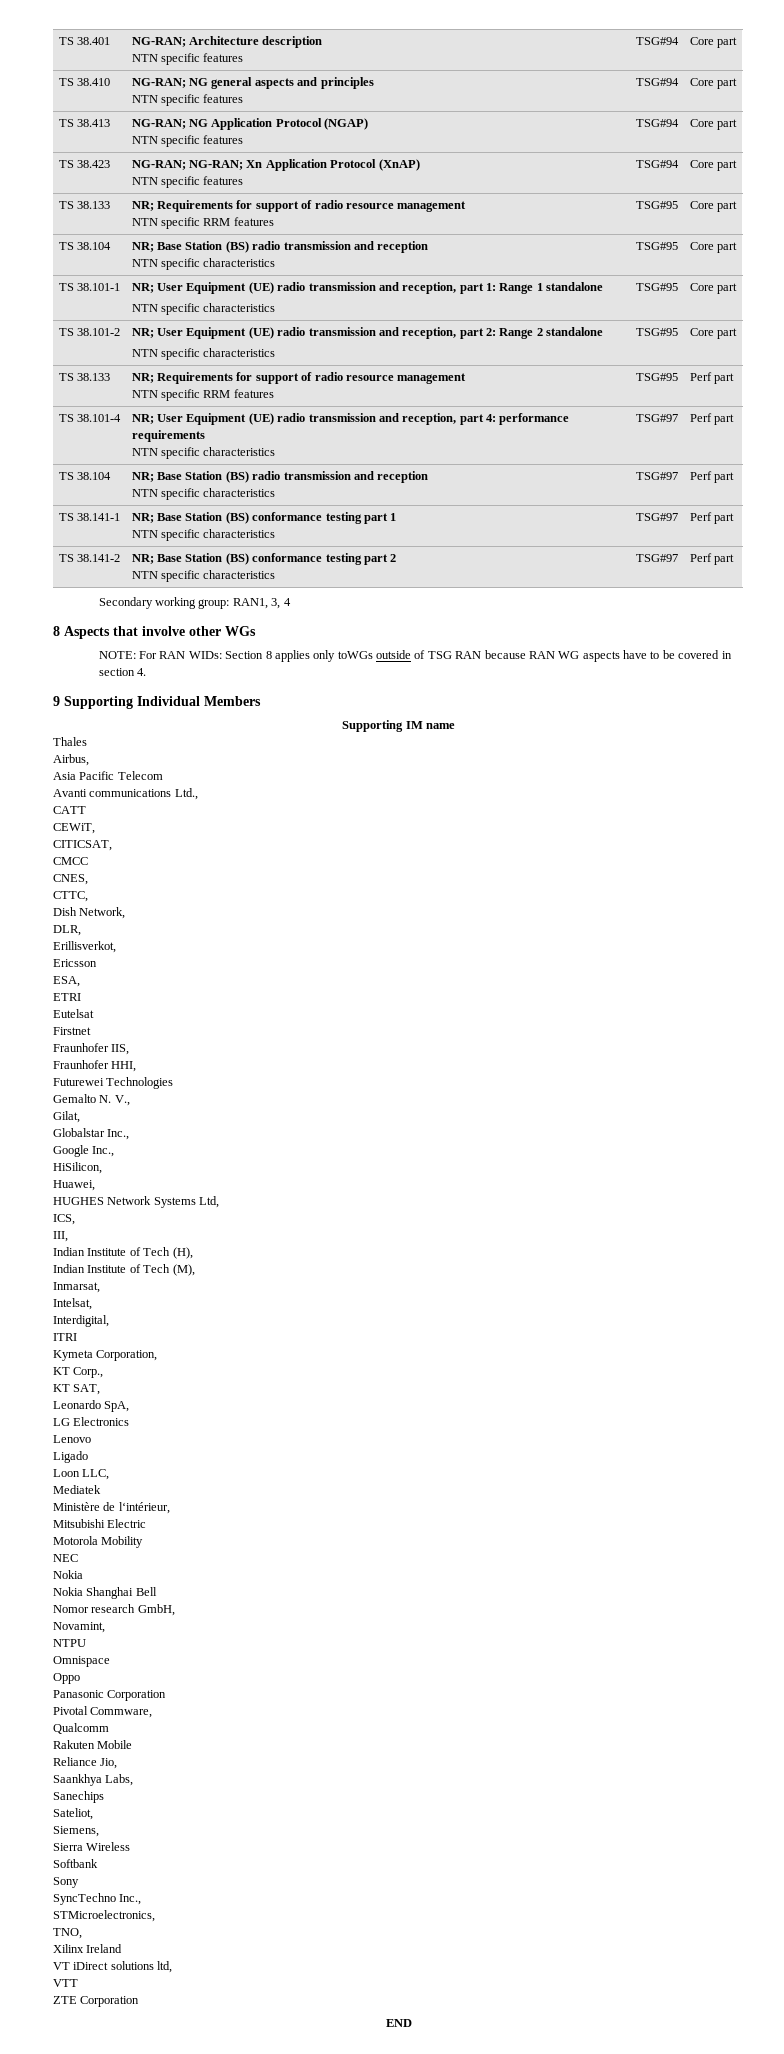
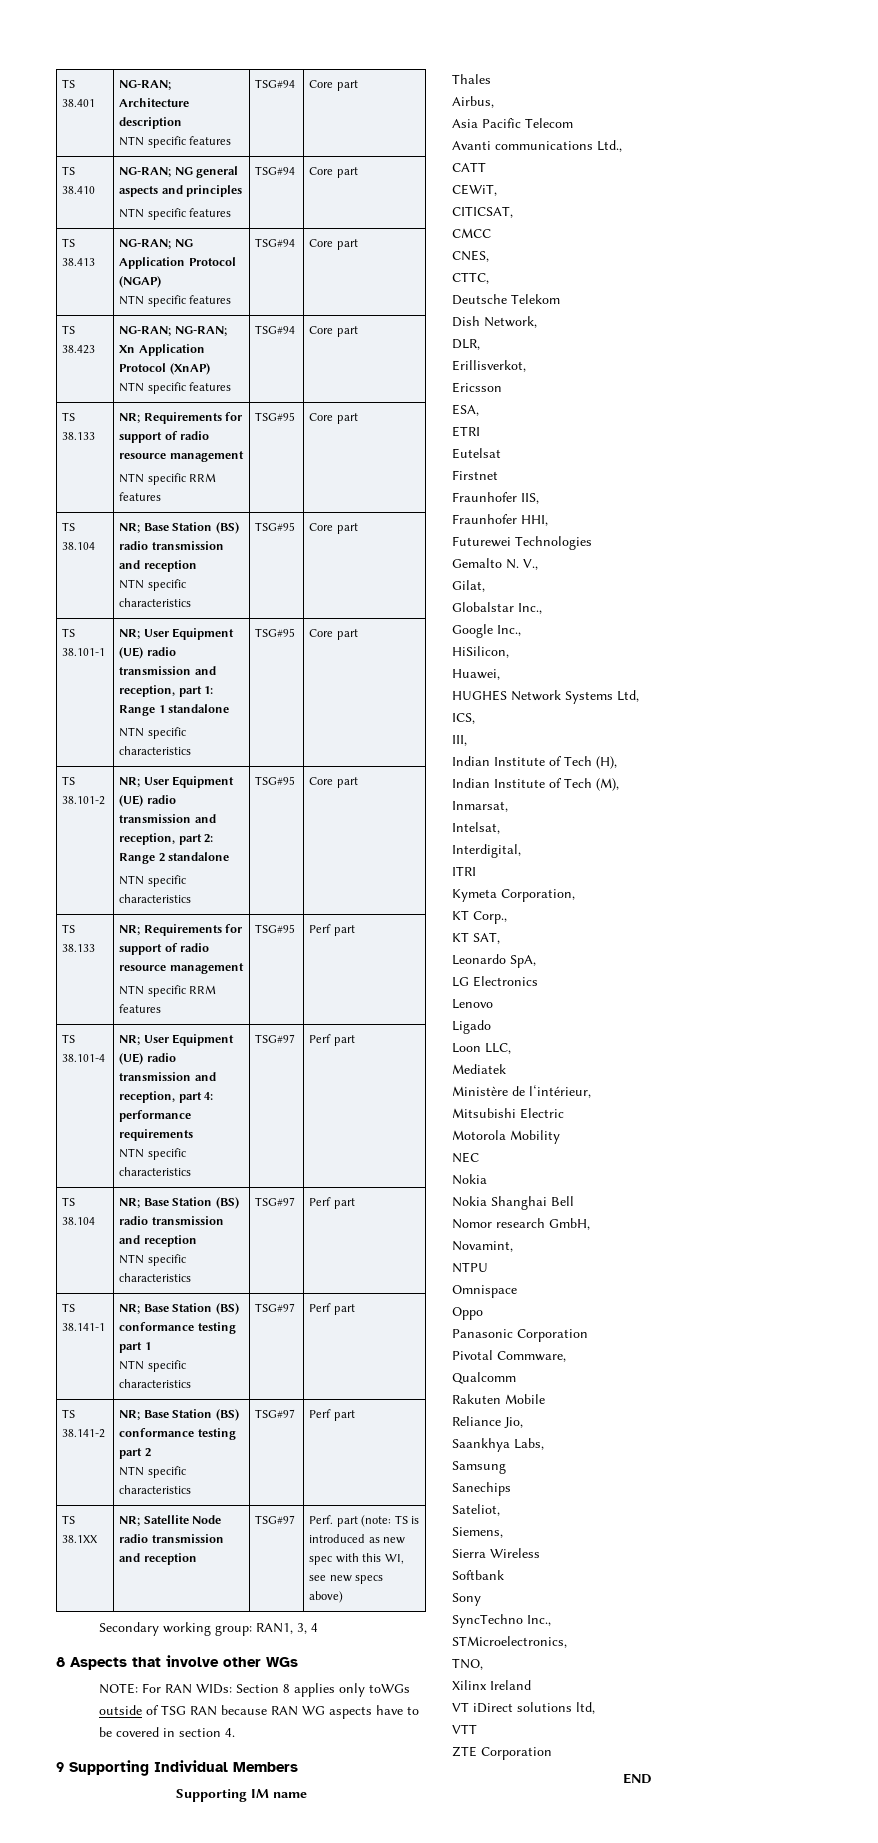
(735, 559) none -> [62,1515,76,1524] [62,1535,99,1543] [119,1515,222,1526] [119,1534,224,1543] [119,1553,197,1565] [255,1515,296,1524] [309,1515,419,1527] [309,1534,406,1544] [309,1553,404,1565] [309,1575,384,1584] [309,1591,344,1603] // TS 38.1XX | NR; Satellite Node radio transmission and reception | TSG#97 | Perf. part (note: TS is introduced as new spec with this WI, see new specs above)
(88, 896) none -> [452,294,560,305] // Deutsche Telekom
(134, 1780) none -> [452,1461,506,1474] // Samsung

